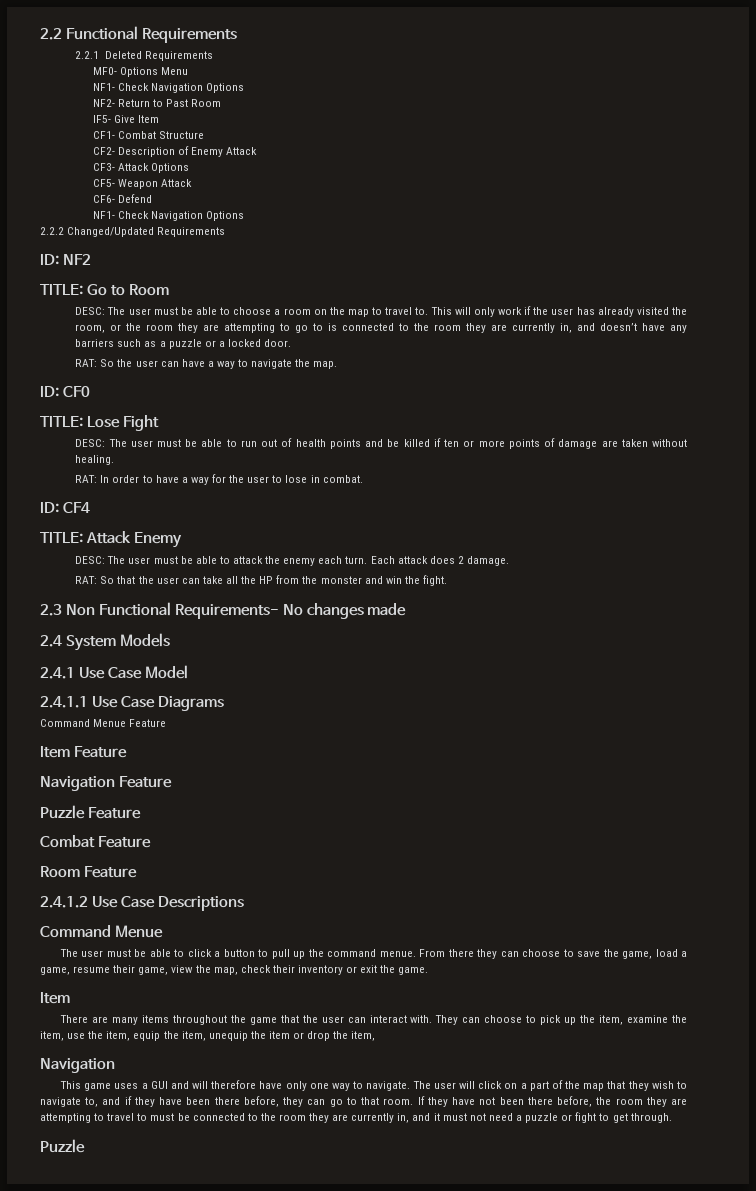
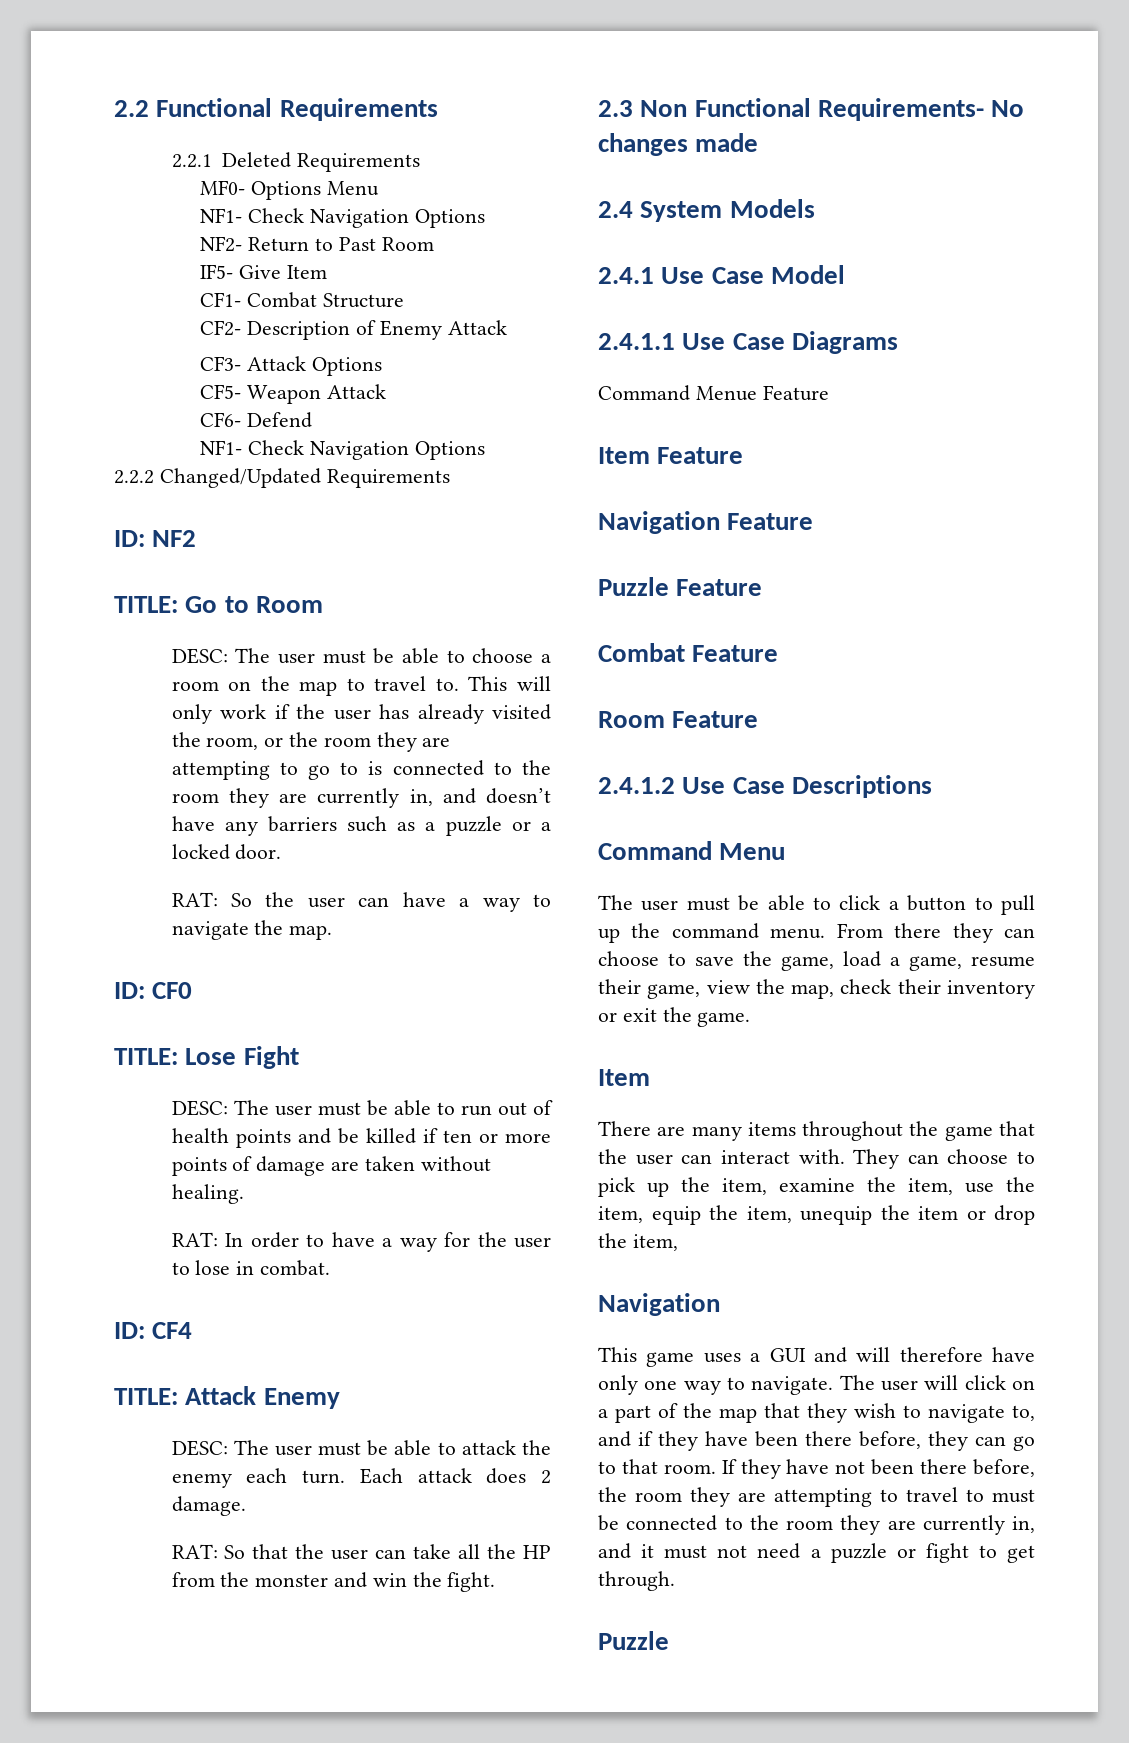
[114,925,163,938] Menue -> [719,843,786,860] Menu
[379,951,416,957] menue. -> [770,928,826,939] menu.

